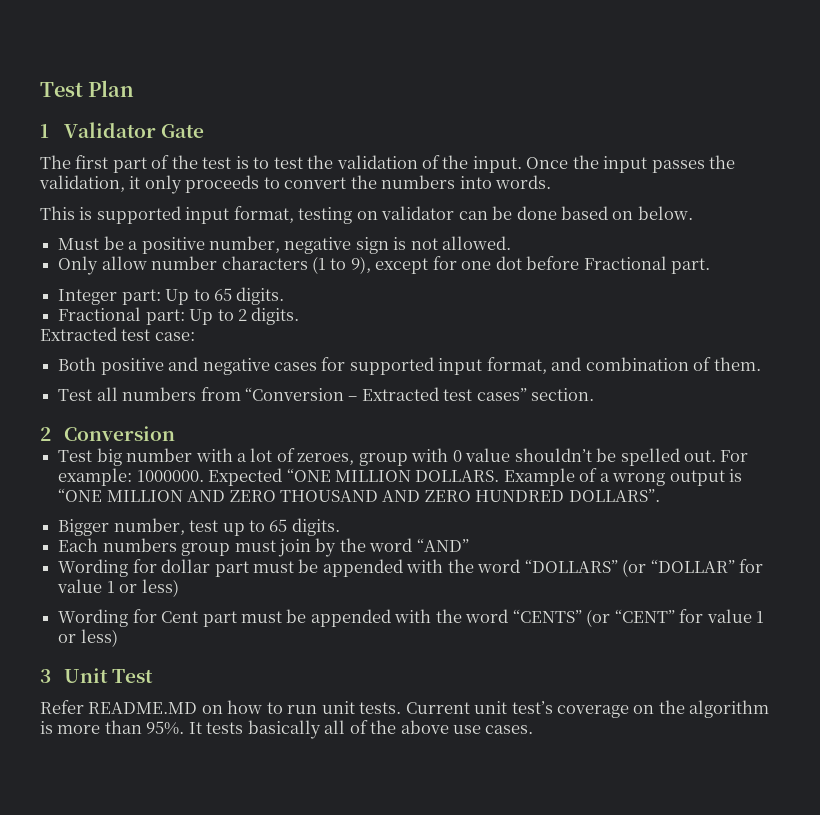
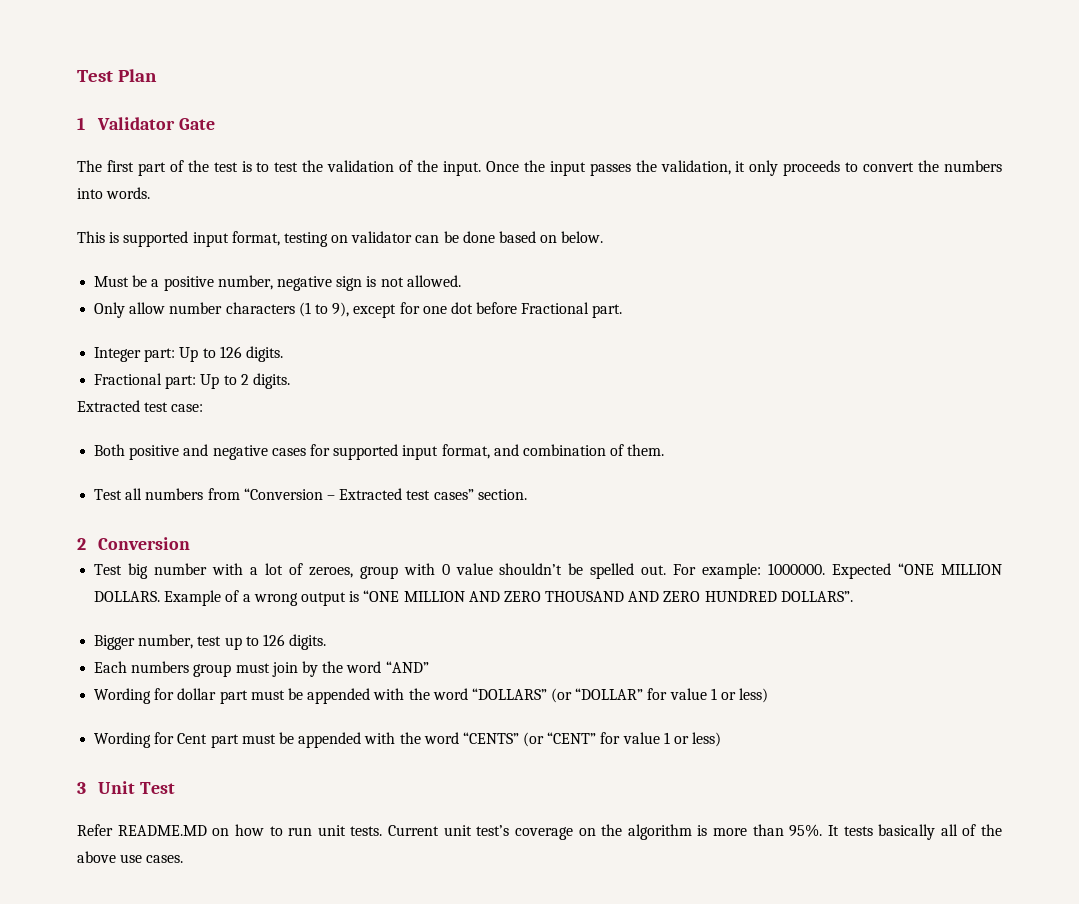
[213,288,232,301] 65 -> [219,346,242,358] 126
[269,519,288,532] 65 -> [262,634,285,646] 126

